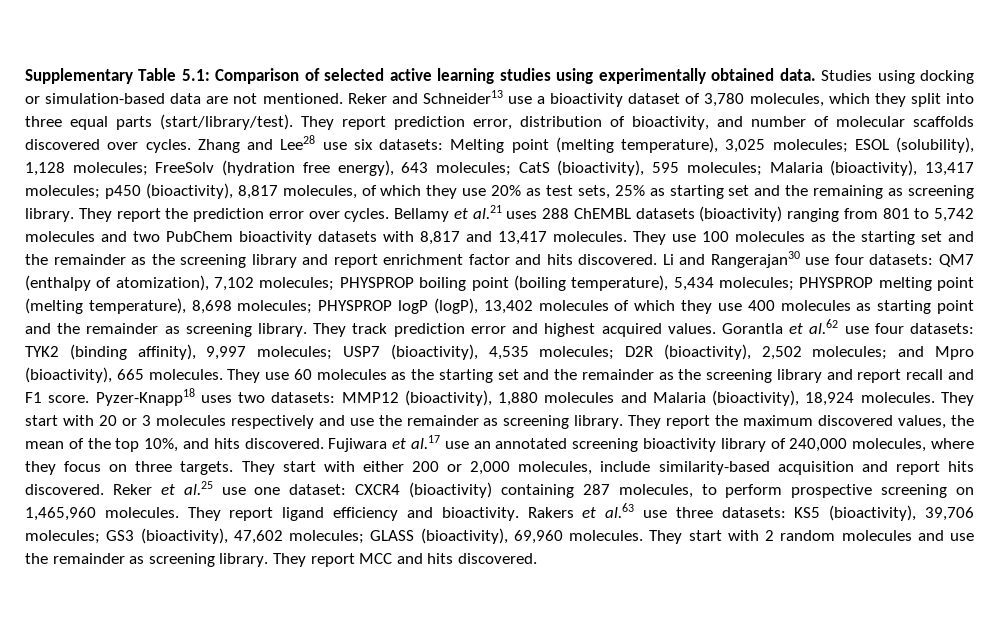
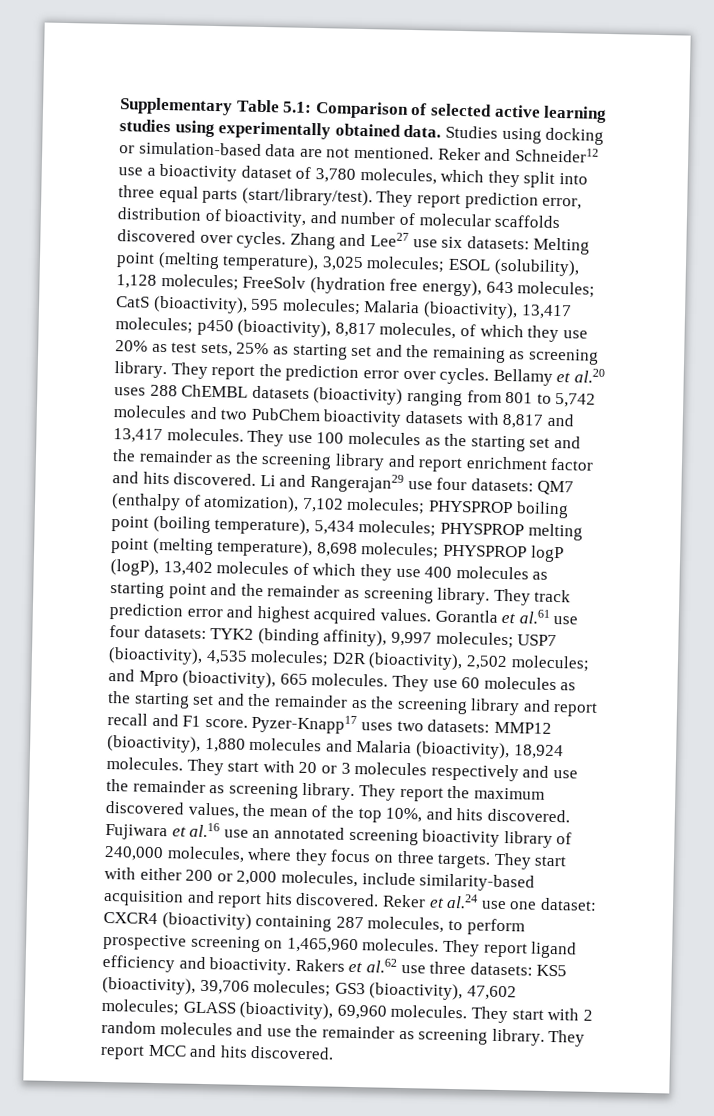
[422,90,503,104] Schneider13 -> [514,147,599,163] Schneider12
[280,135,316,150] Lee28 -> [369,232,409,247] Lee27
[472,205,502,219] al.21 -> [573,368,605,383] al.20
[710,251,800,268] Rangerajan30 -> [309,473,404,493] Rangerajan29
[809,319,839,334] al.62 -> [518,609,550,624] al.61
[95,388,195,406] Pyzer-Knapp18 -> [251,713,358,735] Pyzer-Knapp17
[410,435,440,449] al.17 -> [189,822,221,838] al.16
[183,481,213,495] al.25 -> [446,893,479,909] al.24
[605,503,635,518] al.63 -> [365,958,397,973] al.62

